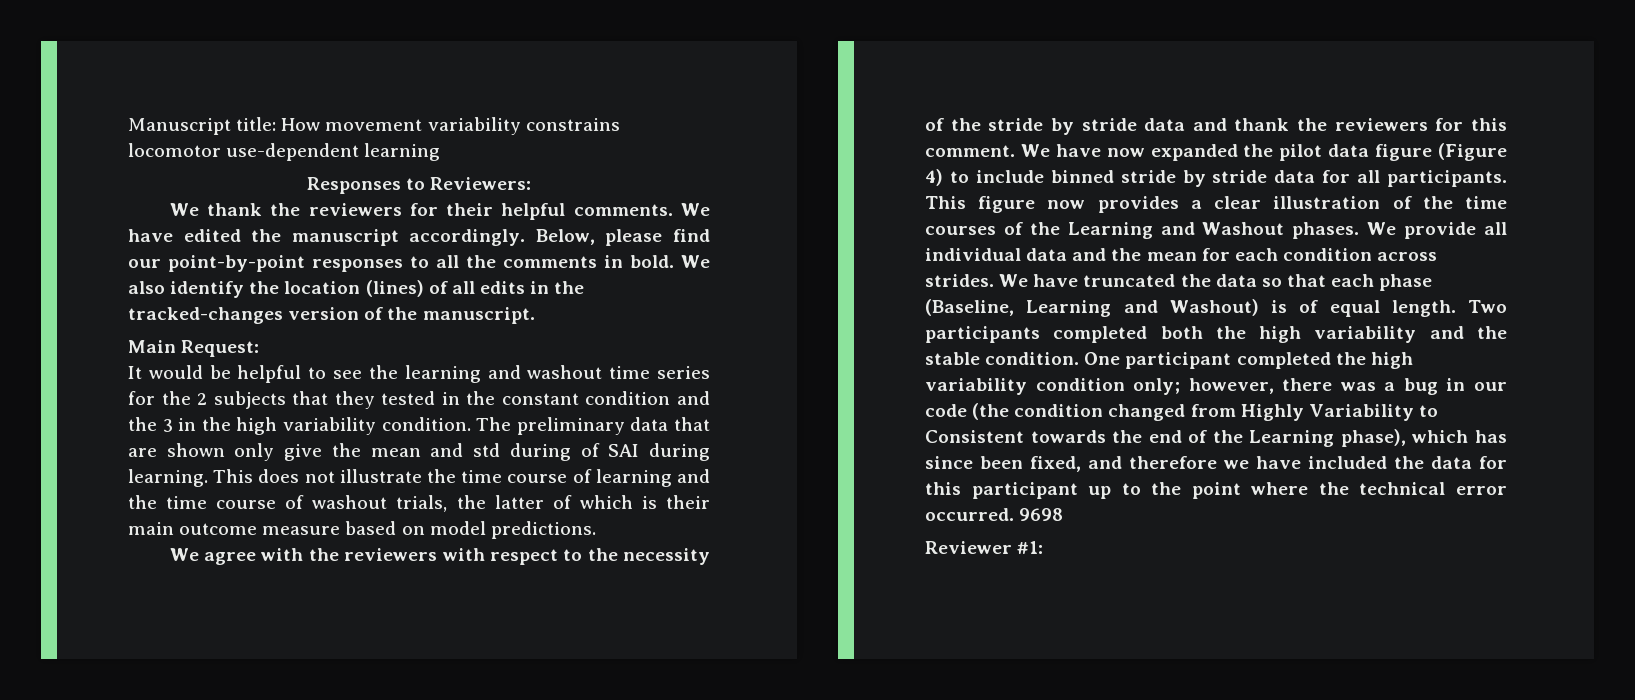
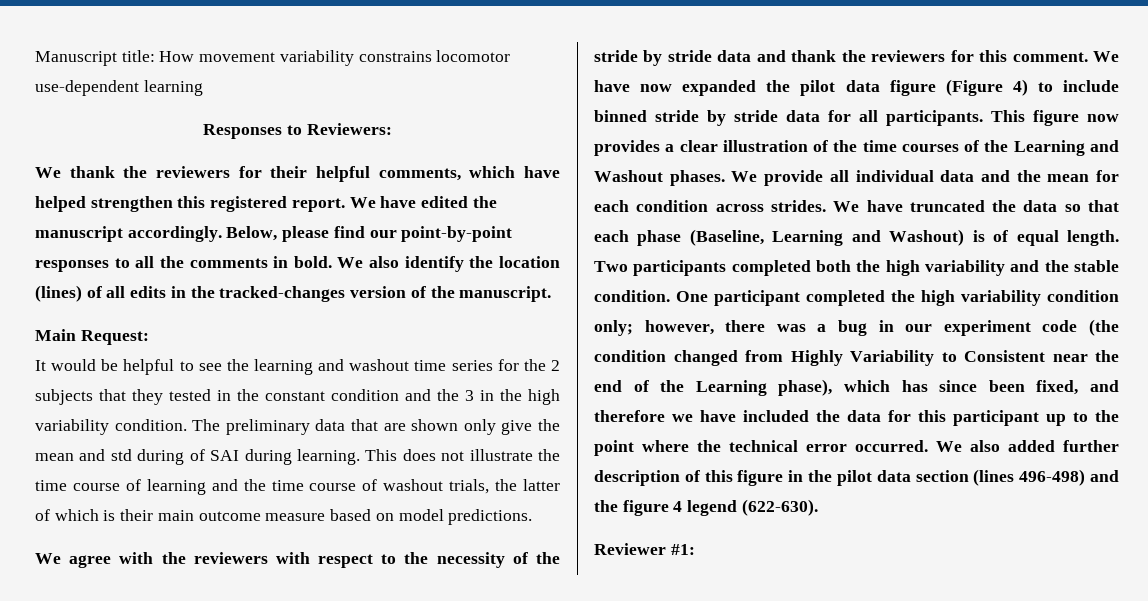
[573,204,673,216] comments. -> [378,166,560,181] [35,196,345,212] comments, which have helped strengthen this registered report.
(1507, 386) none -> [943,320,1031,336] experiment
[1030,430,1106,443] towards -> [1052,354,1088,362] near
[1019,508,1064,521] 9698 -> [936,440,1119,452] [594,469,1119,486] [594,499,818,516] We also added further description of this figure in the pilot data section (lines 496-498) and the figure 4 legend (622-630).

